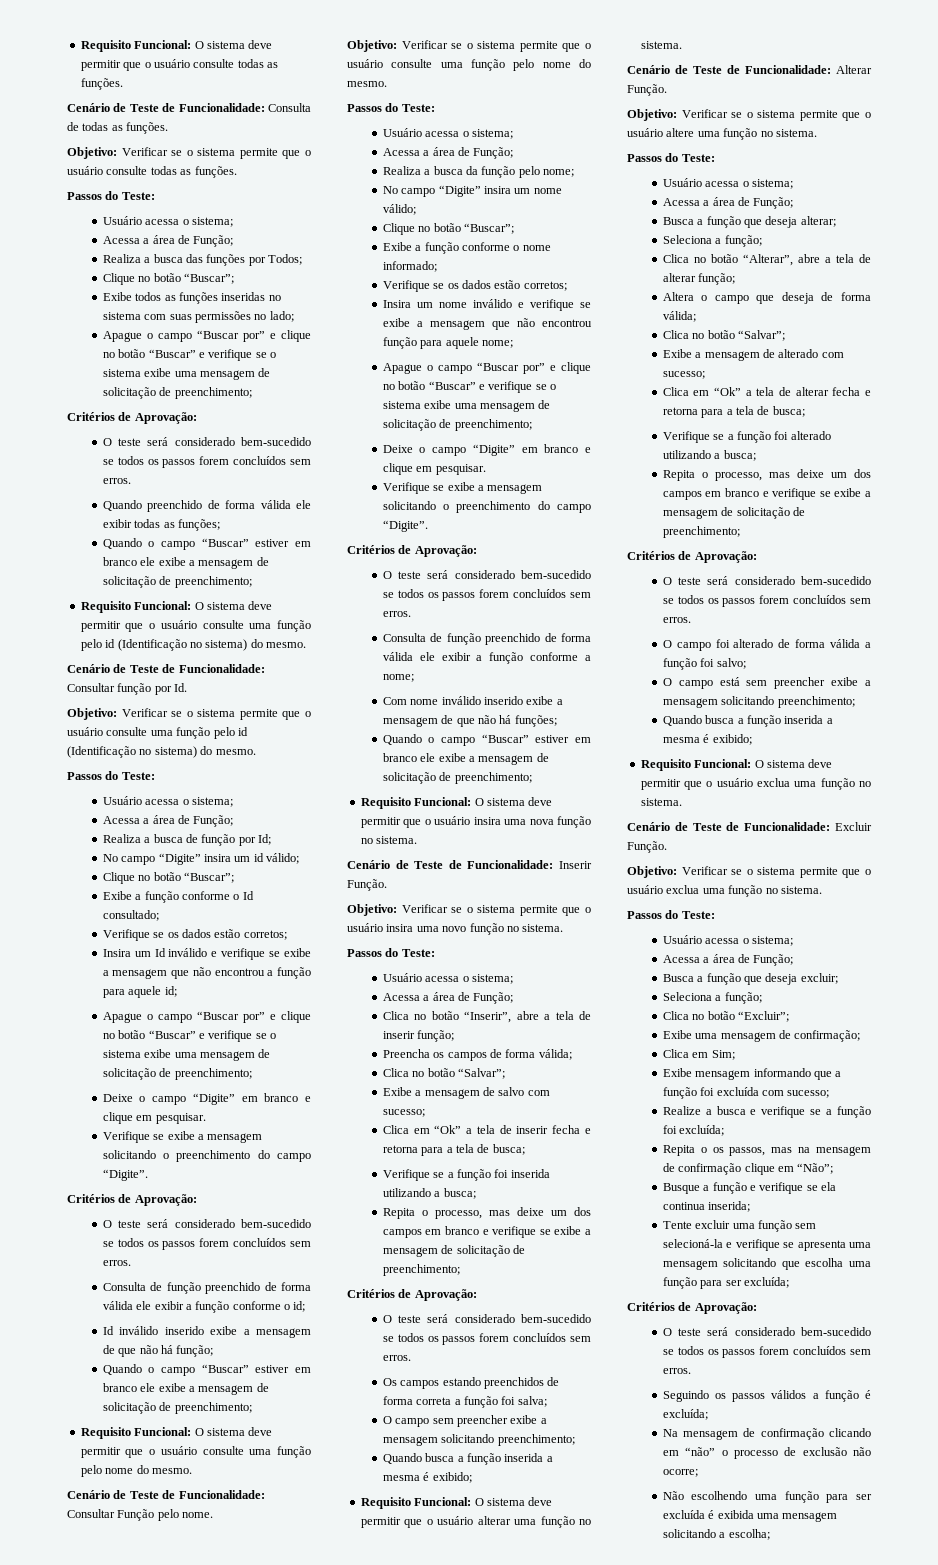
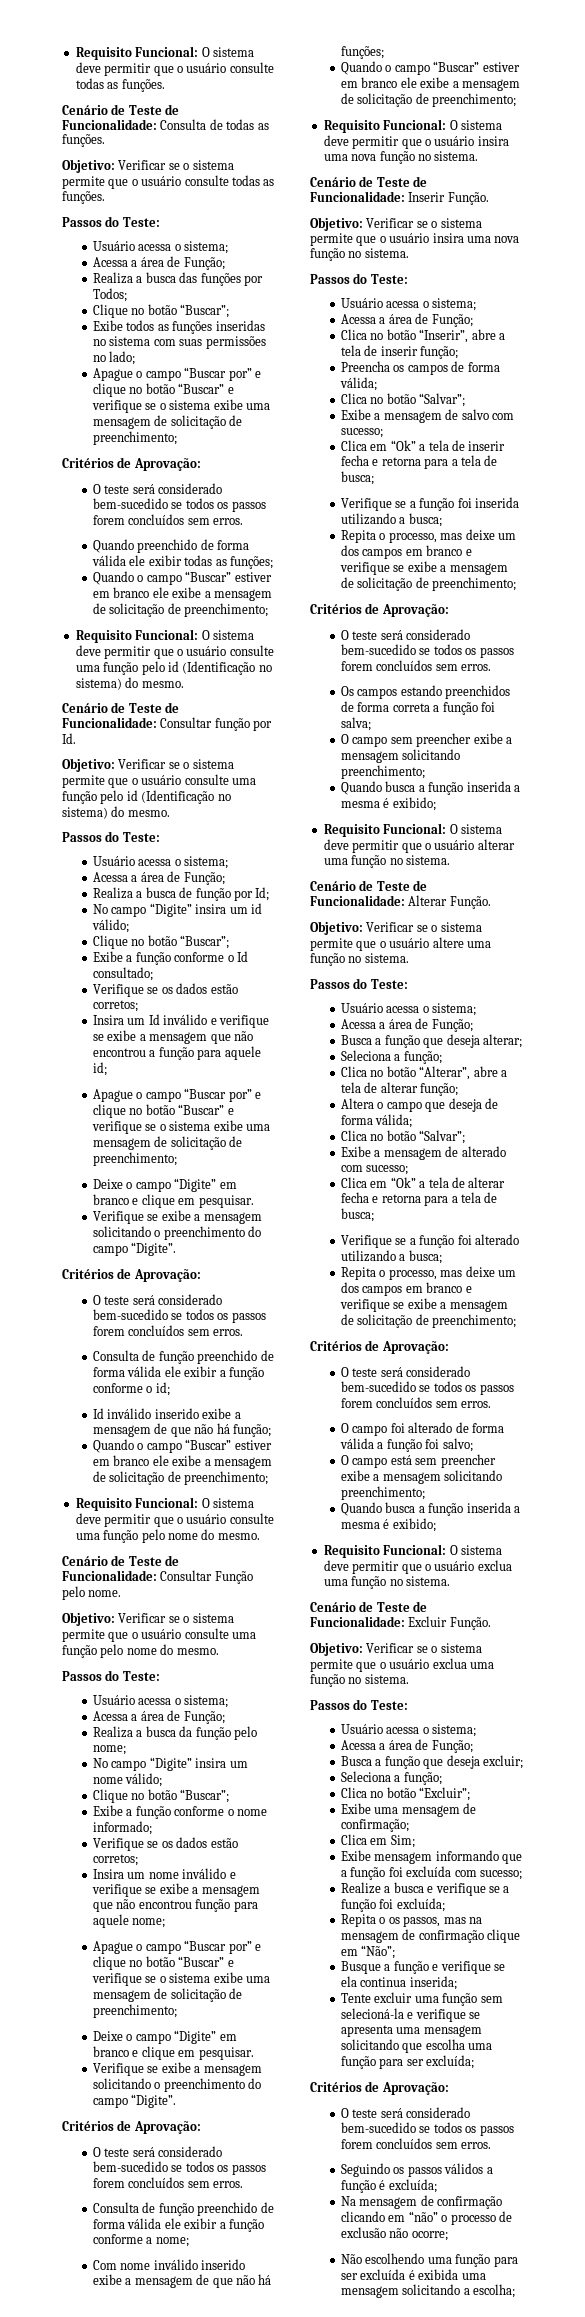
[442,926,467,932] novo -> [494,236,520,243] nova

